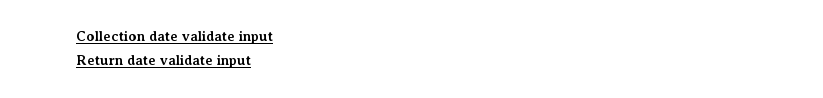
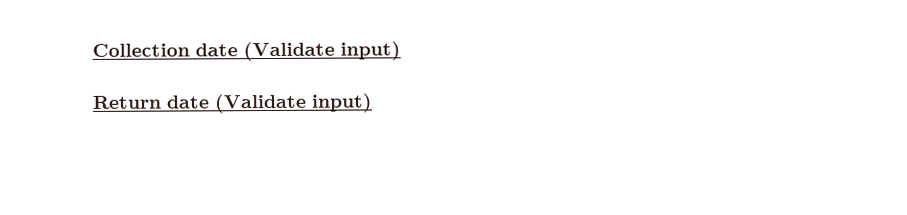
[181,30,273,44] validate input -> [243,41,401,62] (Validate input)
[159,54,251,68] validate input -> [214,93,373,114] (Validate input)

